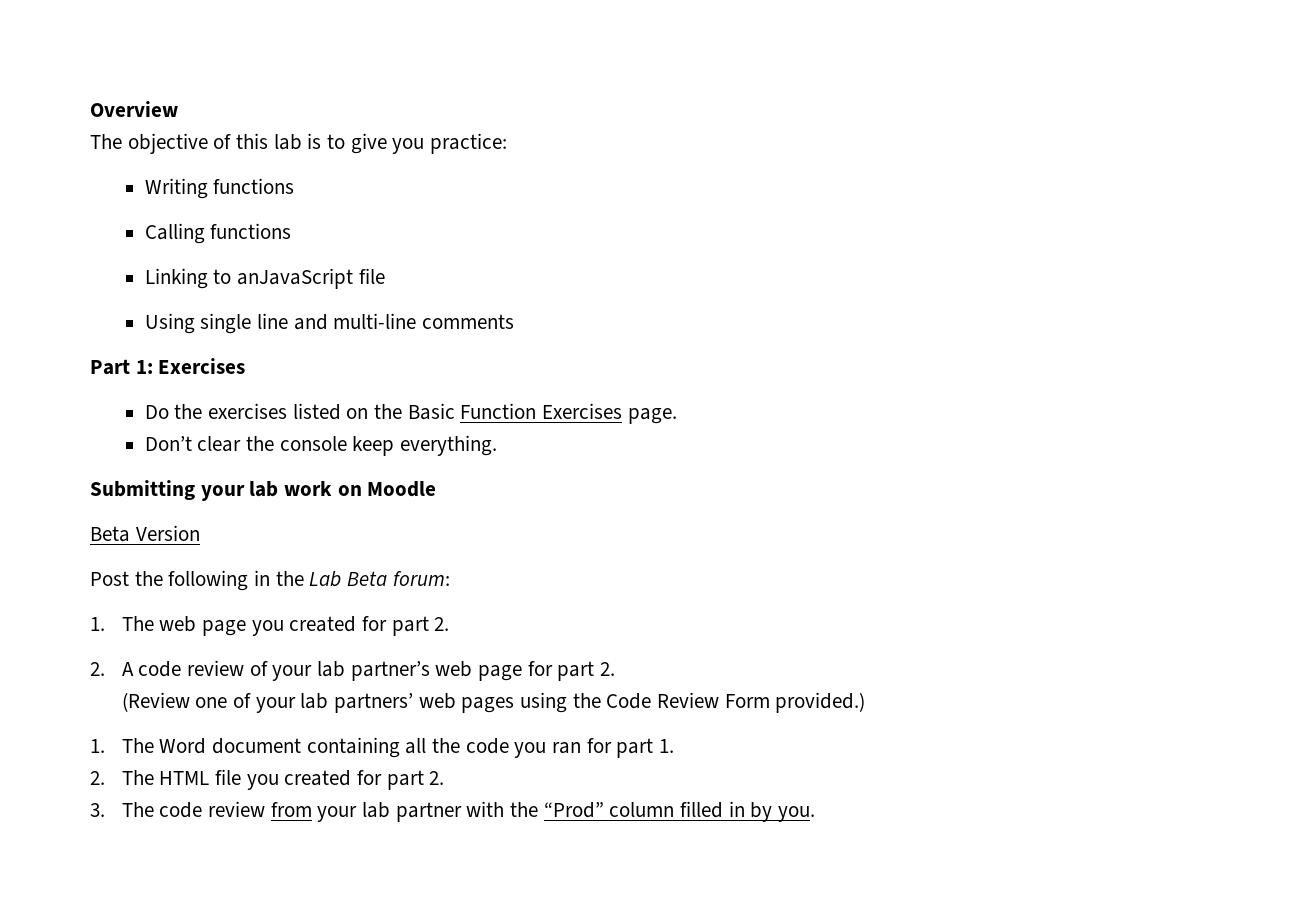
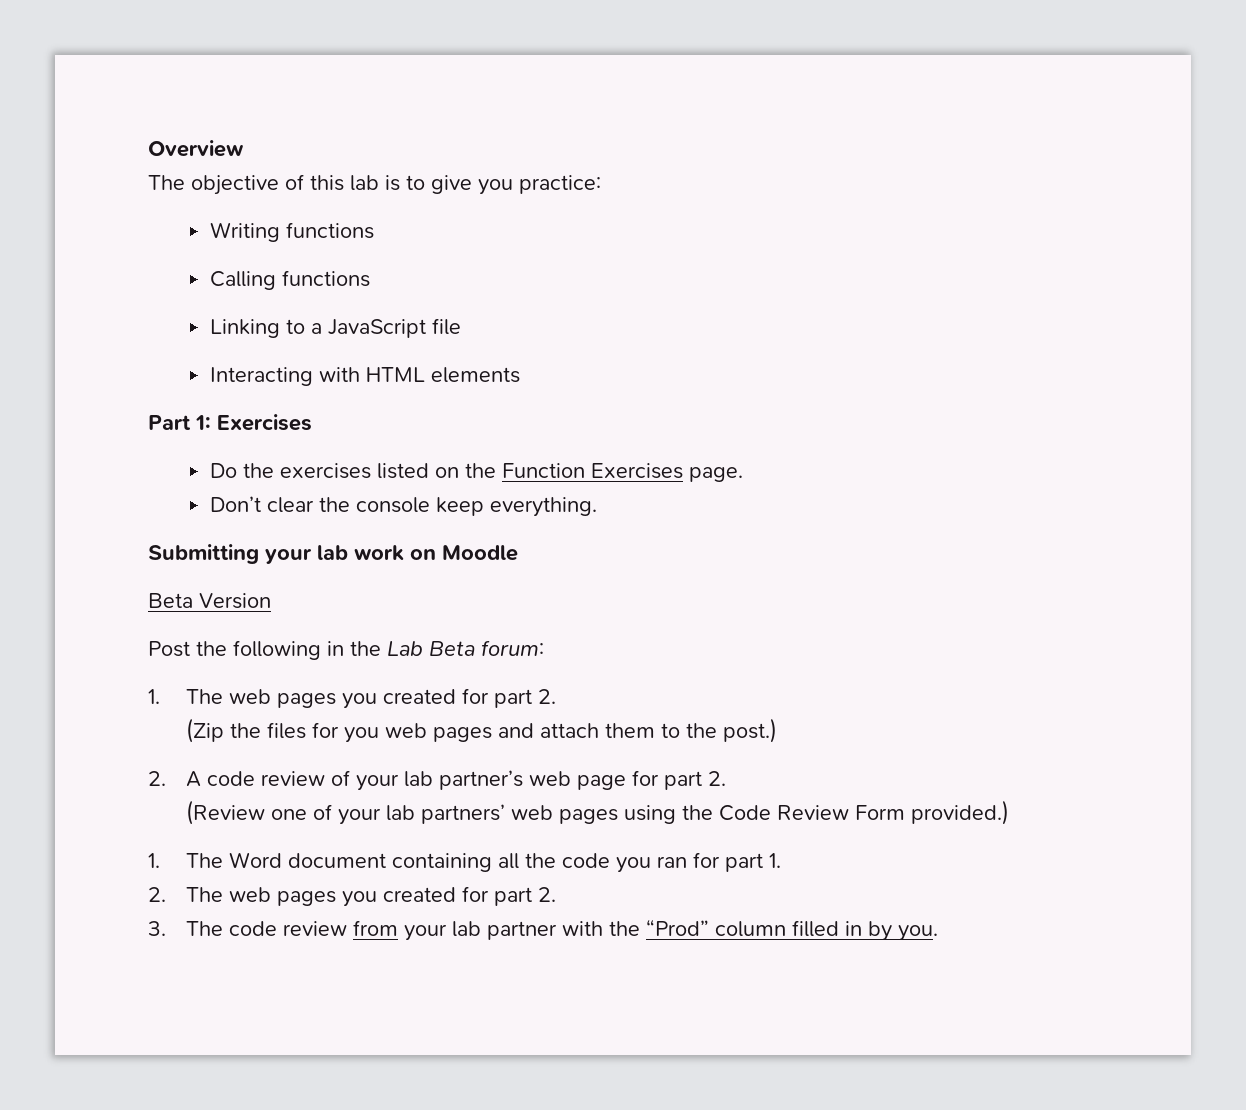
[237,268,354,289] anJavaScript -> [311,319,427,338] a JavaScript
[144,313,515,334] Using single line and multi-line comments -> [210,367,521,386] Interacting with HTML elements
[407,403,455,420] Basic -> (497, 470) none
[201,616,450,636] page you created for part 2. -> [277,688,557,709] [186,718,778,743] pages you created for part 2. // (Zip the files for you web pages and attach them to the post.)
[159,769,241,785] HTML file -> [229,887,337,906] web pages

